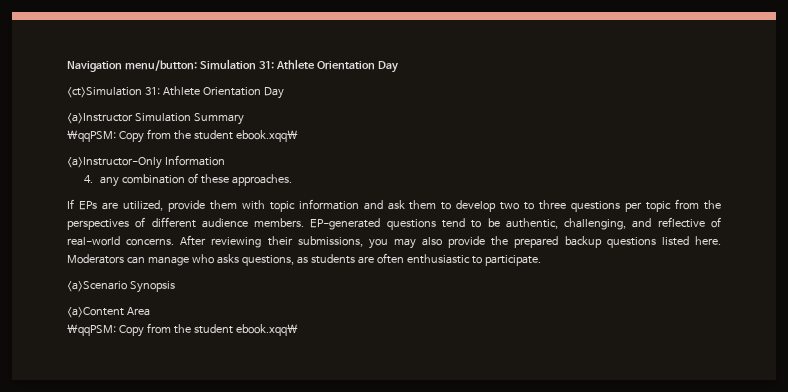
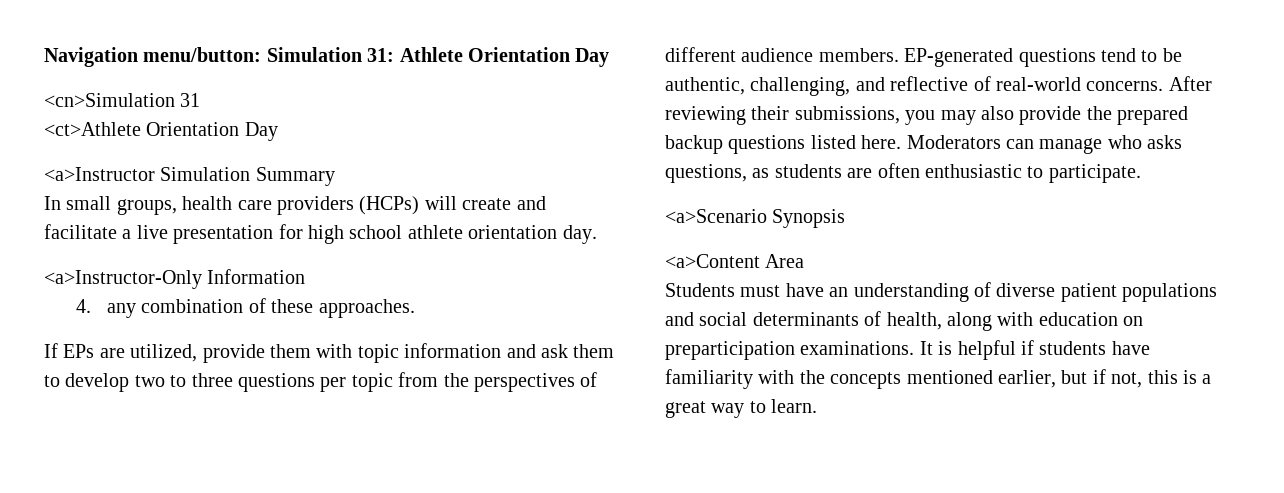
[67,86,200,98] <ct>Simulation 31: Athlete -> [44,93,201,107] [44,122,141,136] <cn>Simulation 31 // <ct>Athlete
[67,129,298,143] \qqPSM: Copy from the student ebook.xqq\ -> [44,196,546,215] [44,224,597,244] In small groups, health care providers (HCPs) will create and facilitate a live presentation for high school athlete orientation day.
[67,323,298,337] \qqPSM: Copy from the student ebook.xqq\ -> [665,282,1218,302] [665,311,1144,331] [665,340,1150,360] [665,369,1212,389] [665,399,818,418] Students must have an understanding of diverse patient populations and social determinants of health, along with education on preparticipation examinations. It is helpful if students have familiarity with the concepts mentioned earlier, but if not, this is a great way to learn.

